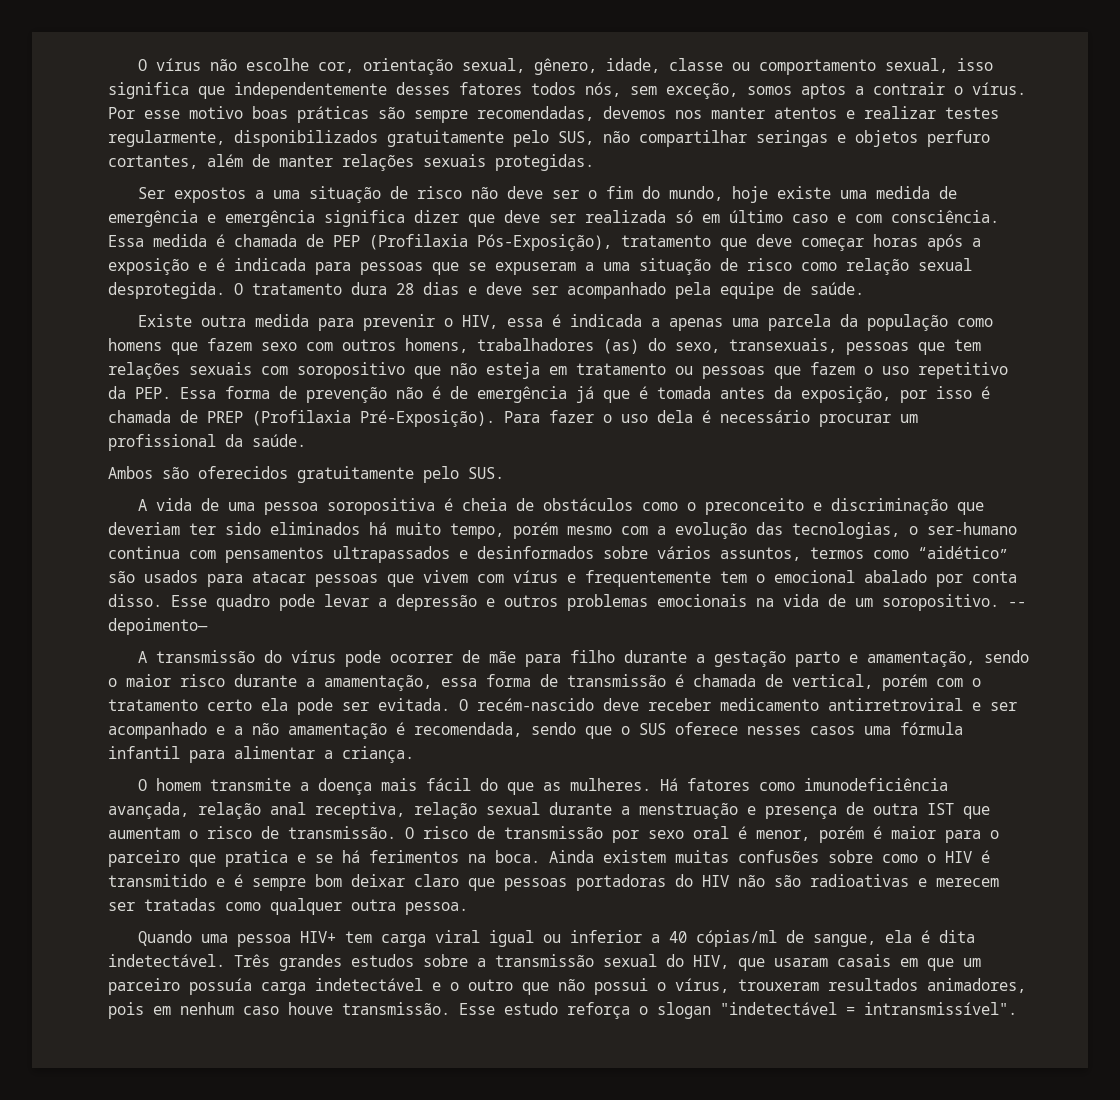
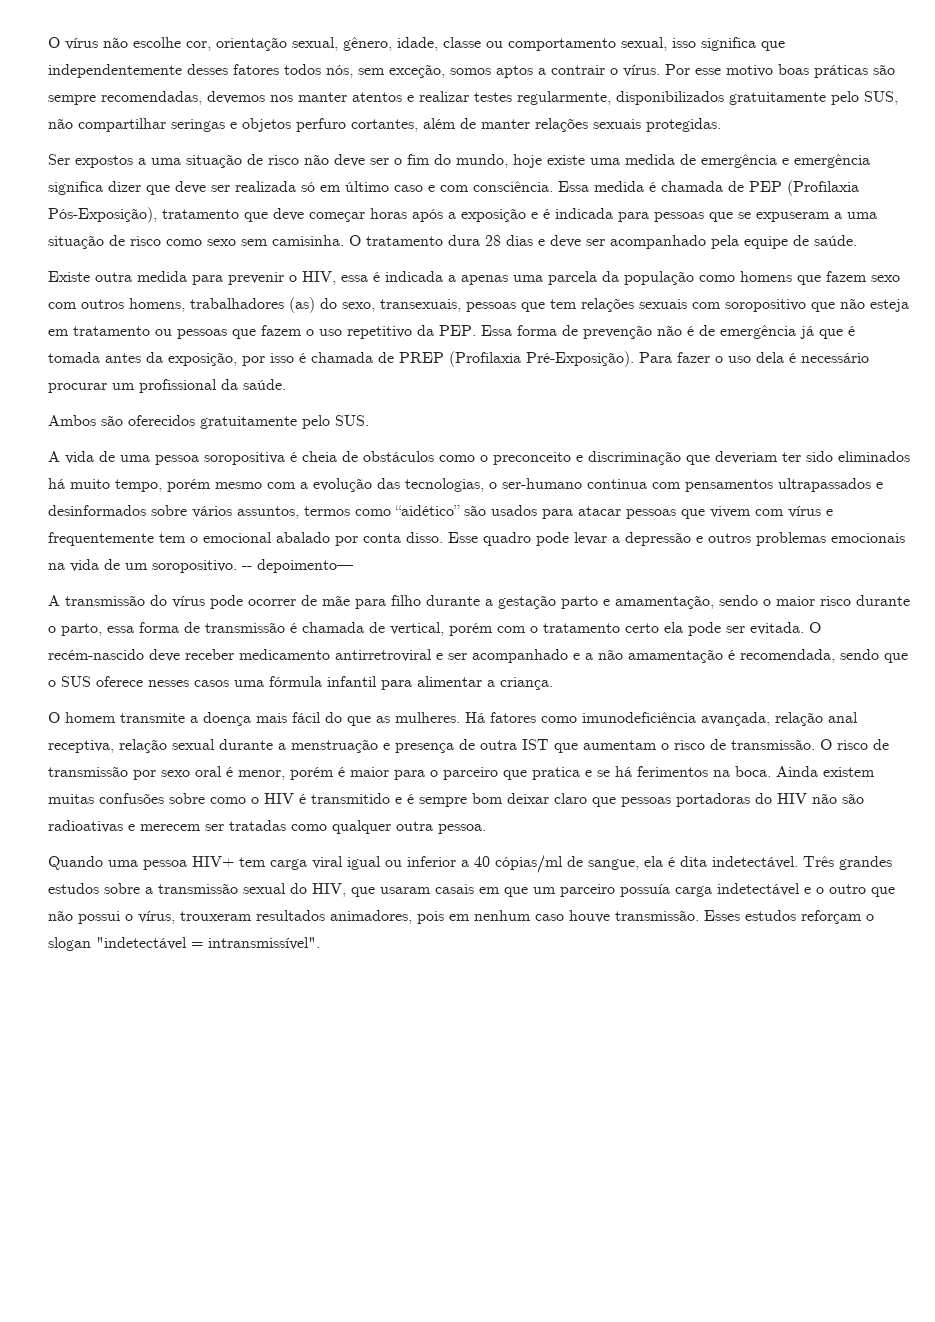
[846,258,972,275] [108,282,225,299] relação sexual desprotegida. -> [207,235,344,246] sexo sem camisinha.
[306,675,432,691] a amamentação, -> [48,623,102,636] o parto,
[459,1002,630,1019] Esse estudo reforça -> [704,910,862,924] Esses estudos reforçam

